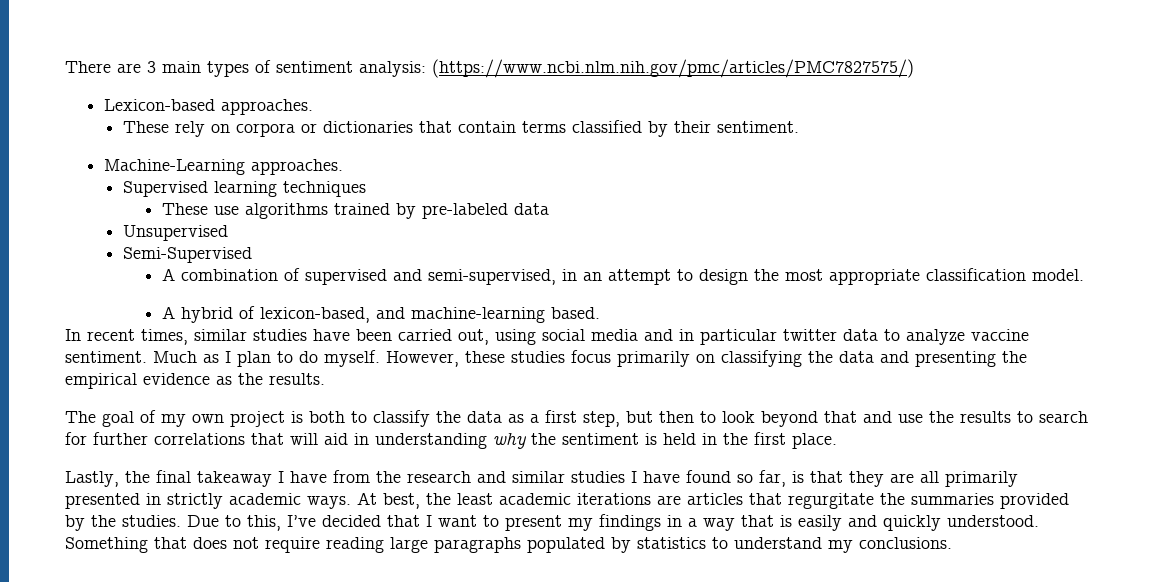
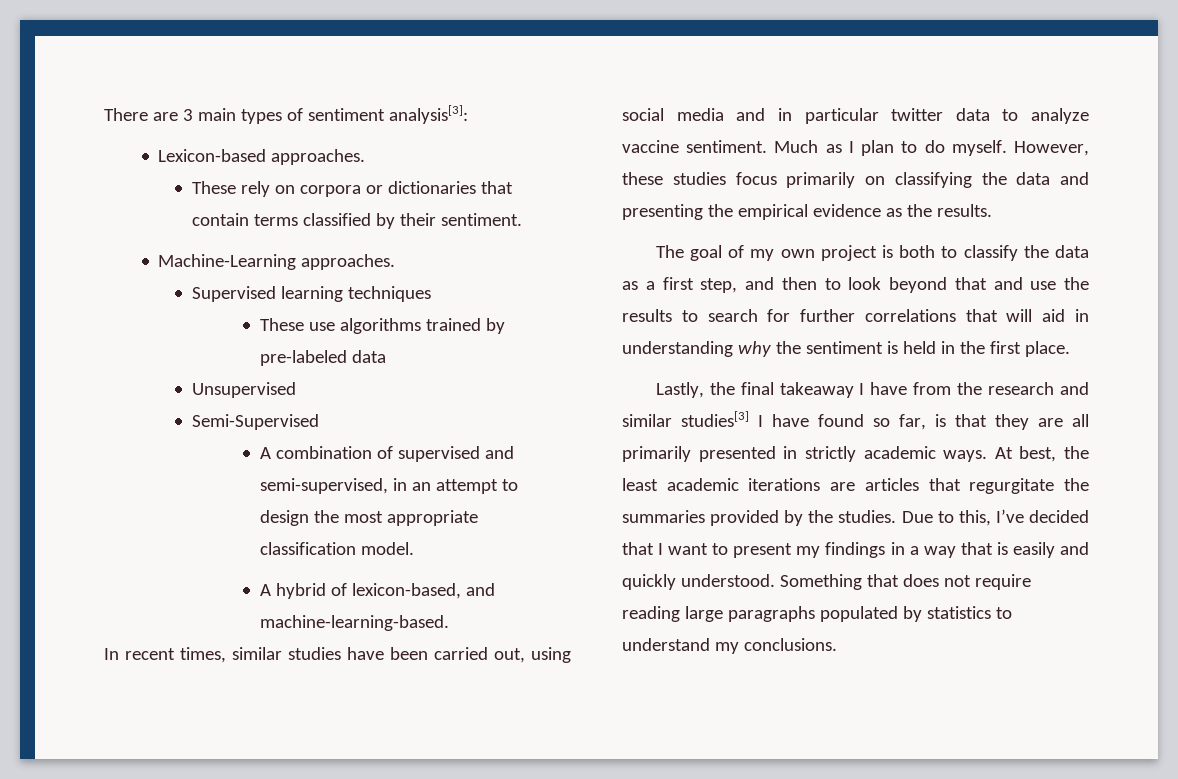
[359,59,914,78] analysis: (https://www.ncbi.nlm.nih.gov/pmc/articles/PMC7827575/) -> [388,105,468,124] analysis[3]:
[410,307,600,323] machine-learning based. -> [259,615,449,631] machine-learning-based.
[626,411,653,423] but -> [745,277,774,290] and
[571,471,625,483] studies -> [681,411,749,427] studies[3]

